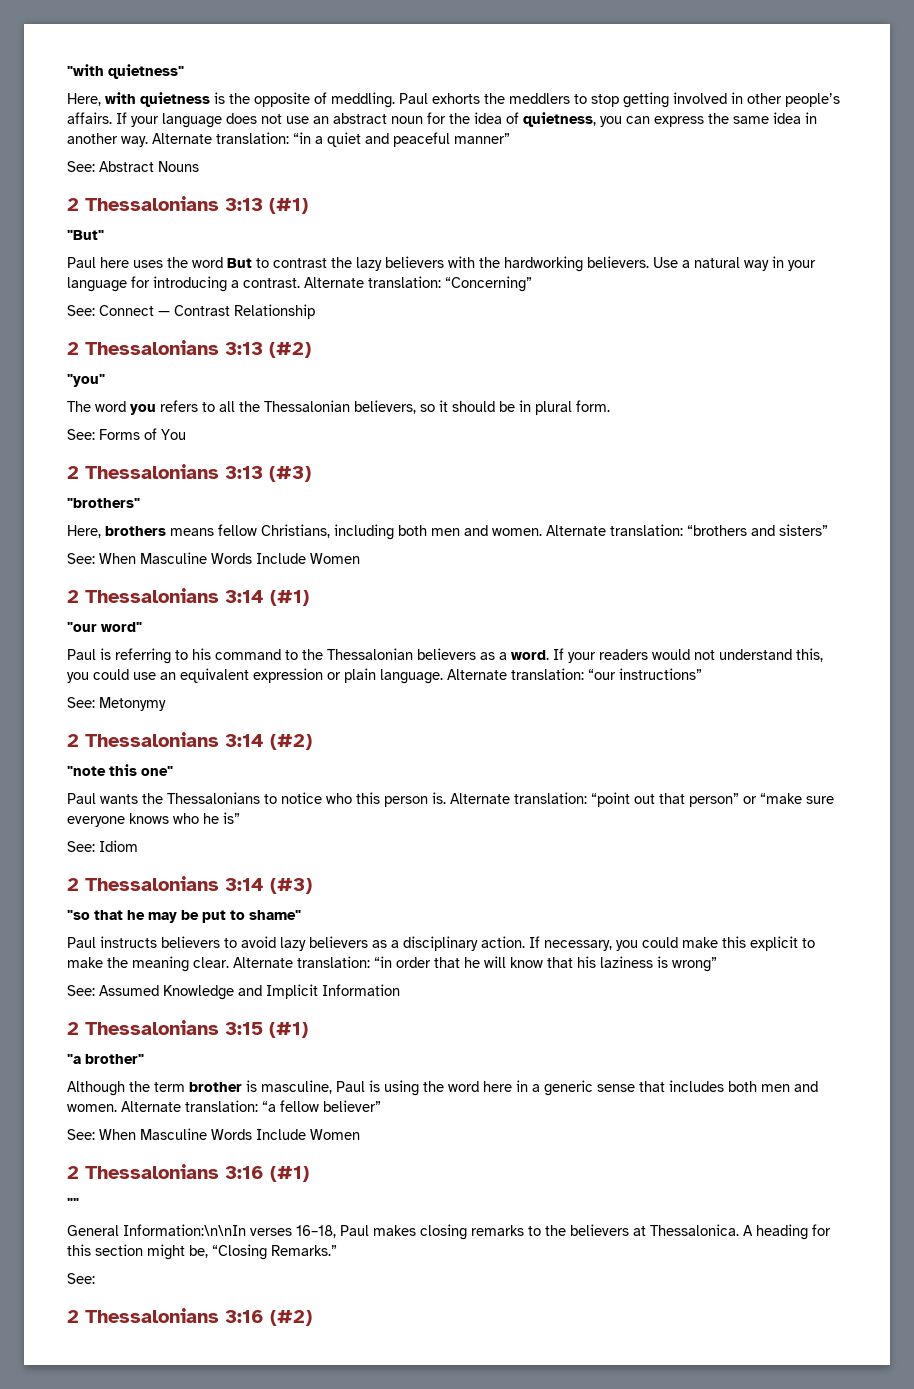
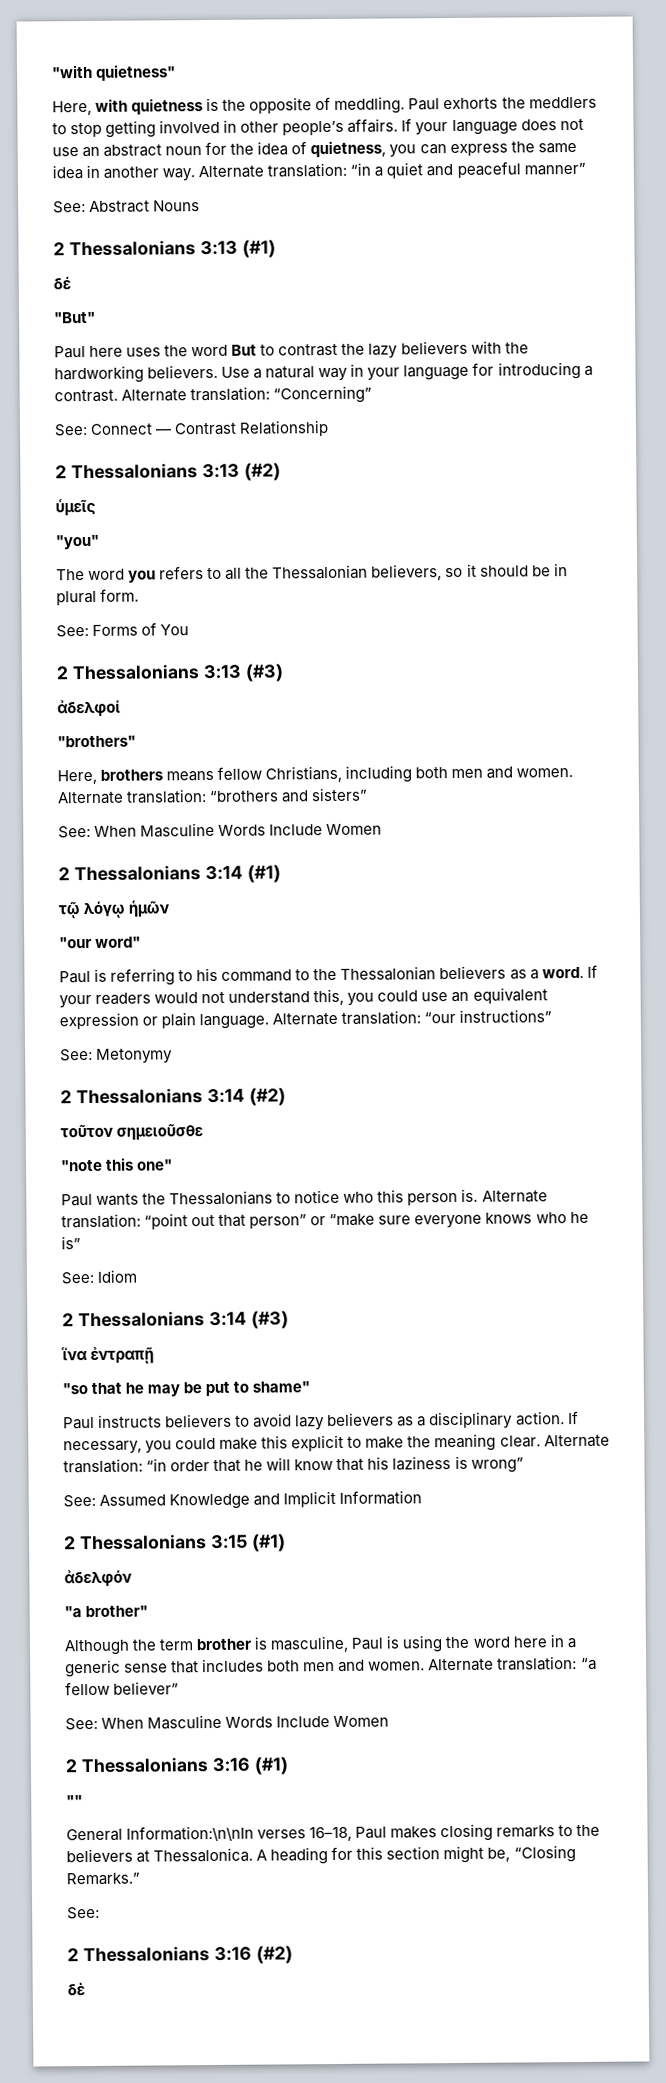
(308, 206) none -> [53,276,71,290] // δέ
(311, 350) none -> [55,498,96,517] // ὑμεῖς
(311, 474) none -> [57,699,121,717] // ἀδελφοί
(309, 598) none -> [58,900,170,919] // τῷ λόγῳ ἡμῶν
(312, 742) none -> [60,1123,204,1141] // τοῦτον σημειοῦσθε
(312, 886) none -> [61,1346,155,1364] // ἵνα ἐντραπῇ
(308, 1030) none -> [64,1569,132,1587] // ἀδελφόν
(312, 1318) none -> [67,1982,85,1996] // δὲ

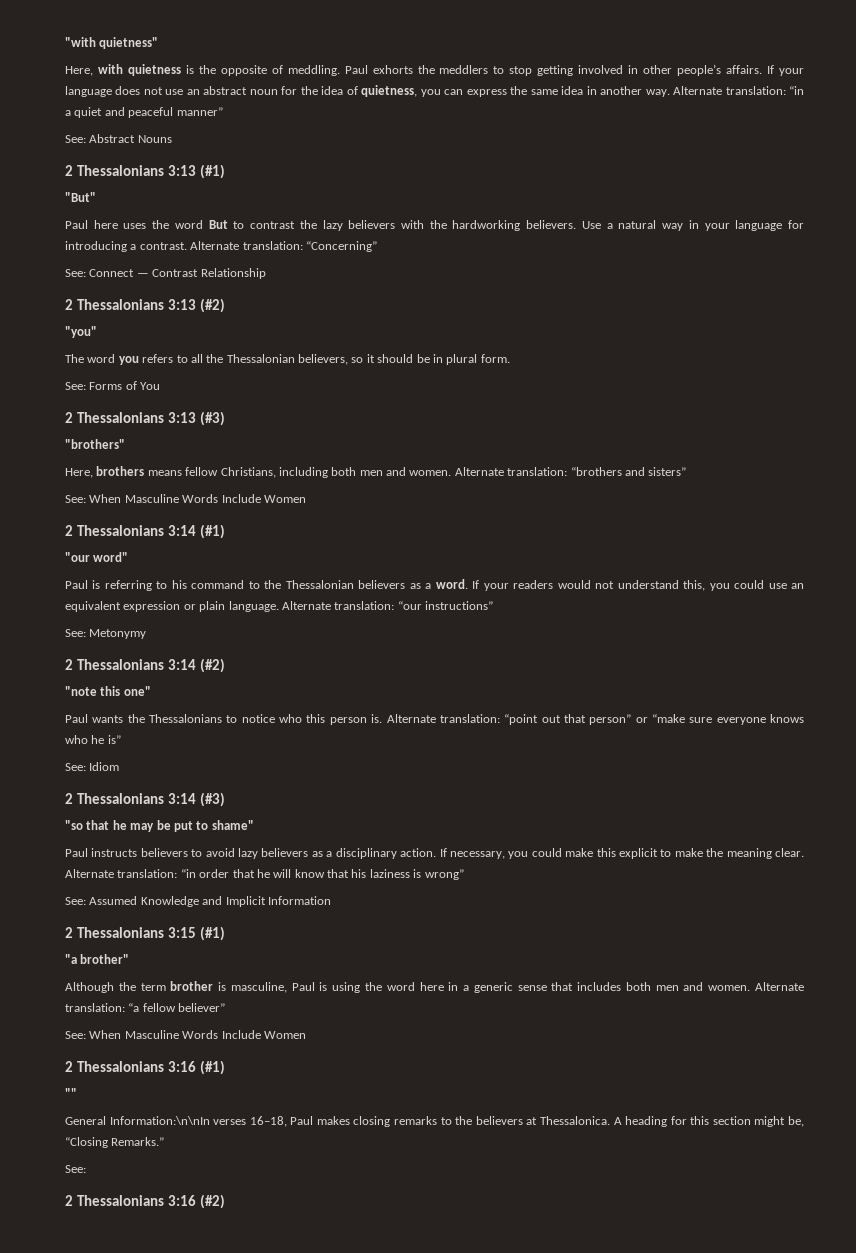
[53,276,71,290] // δέ -> (225, 171) none
[55,498,96,517] // ὑμεῖς -> (225, 305) none
[57,699,121,717] // ἀδελφοί -> (225, 418) none
[58,900,170,919] // τῷ λόγῳ ἡμῶν -> (225, 531) none
[60,1123,204,1141] // τοῦτον σημειοῦσθε -> (225, 665) none
[61,1346,155,1364] // ἵνα ἐντραπῇ -> (225, 799) none
[64,1569,132,1587] // ἀδελφόν -> (225, 933) none
[67,1982,85,1996] // δὲ -> (225, 1201) none

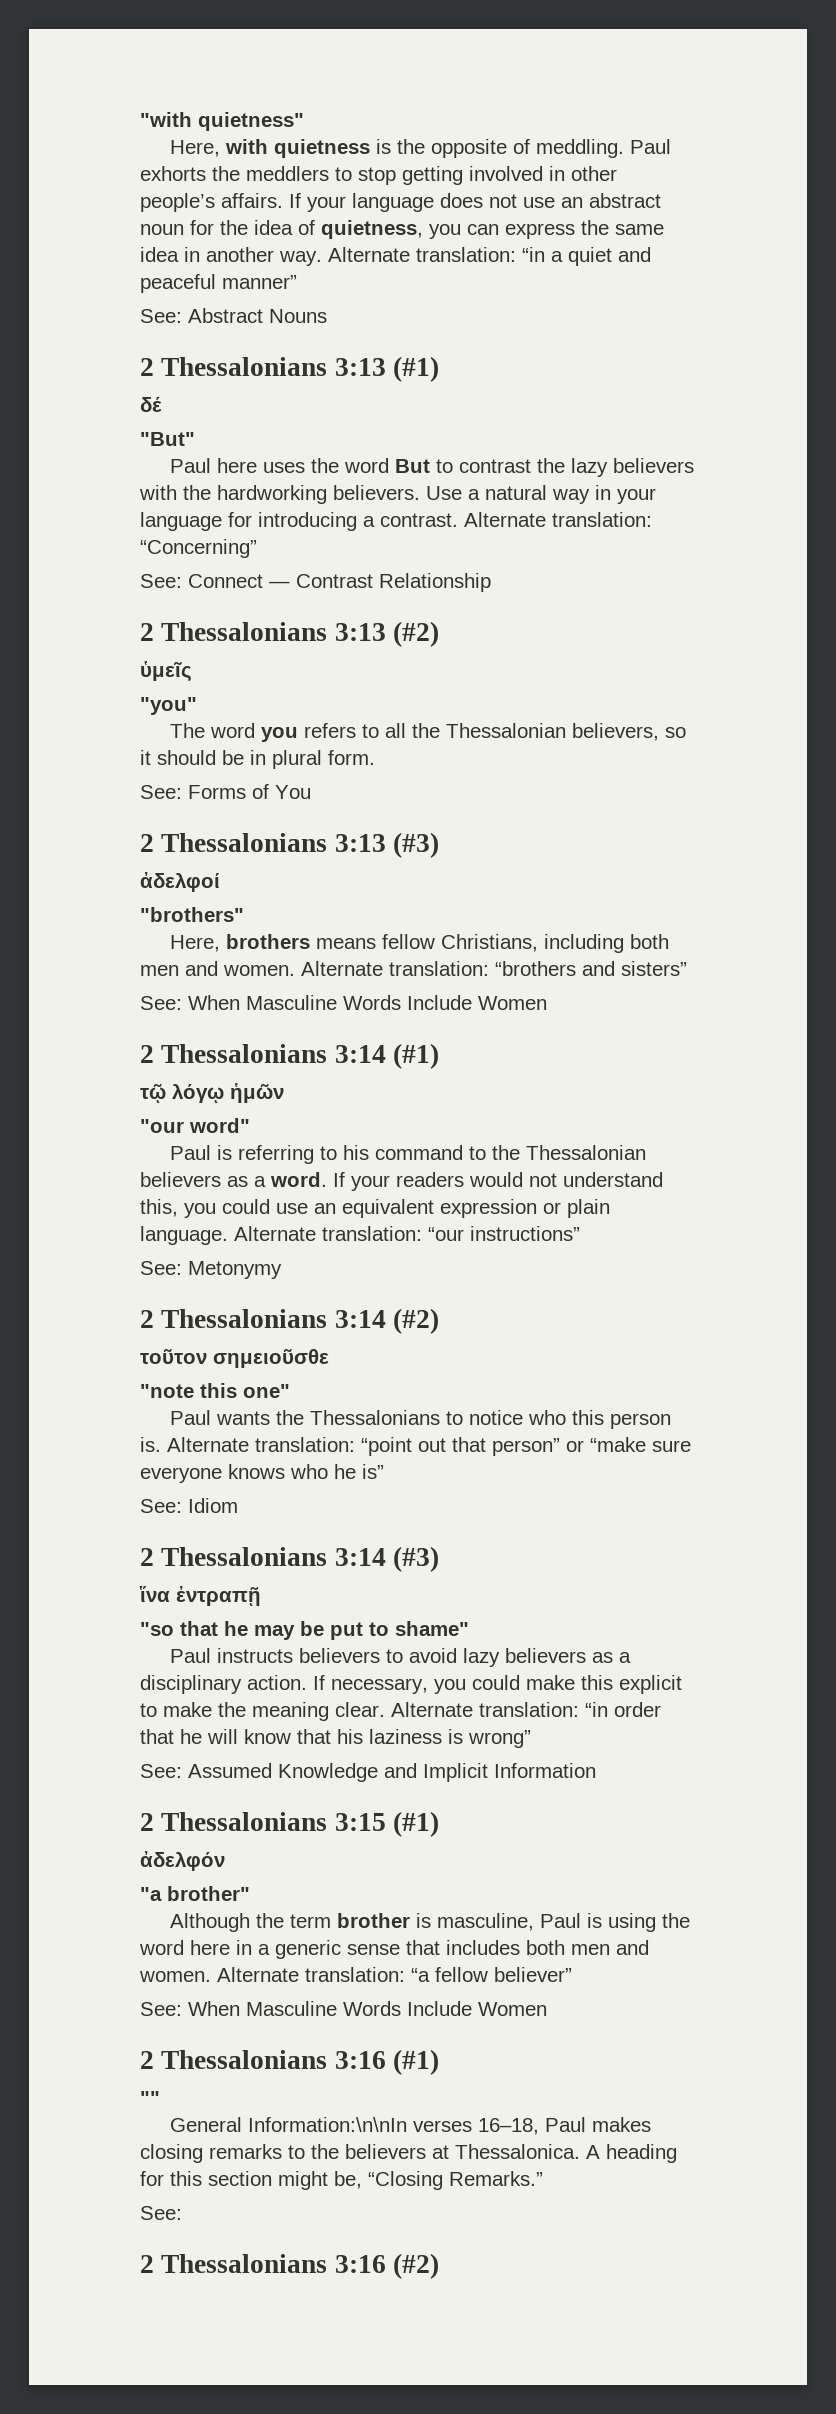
(225, 171) none -> [140,397,162,412] // δέ
(225, 305) none -> [140,661,192,682] // ὑμεῖς
(225, 418) none -> [140,872,220,892] // ἀδελφοί
(225, 531) none -> [140,1083,284,1103] // τῷ λόγῳ ἡμῶν
(225, 665) none -> [140,1349,329,1368] // τοῦτον σημειοῦσθε
(225, 799) none -> [139,1586,261,1606] // ἵνα ἐντραπῇ
(225, 933) none -> [140,1851,225,1871] // ἀδελφόν

